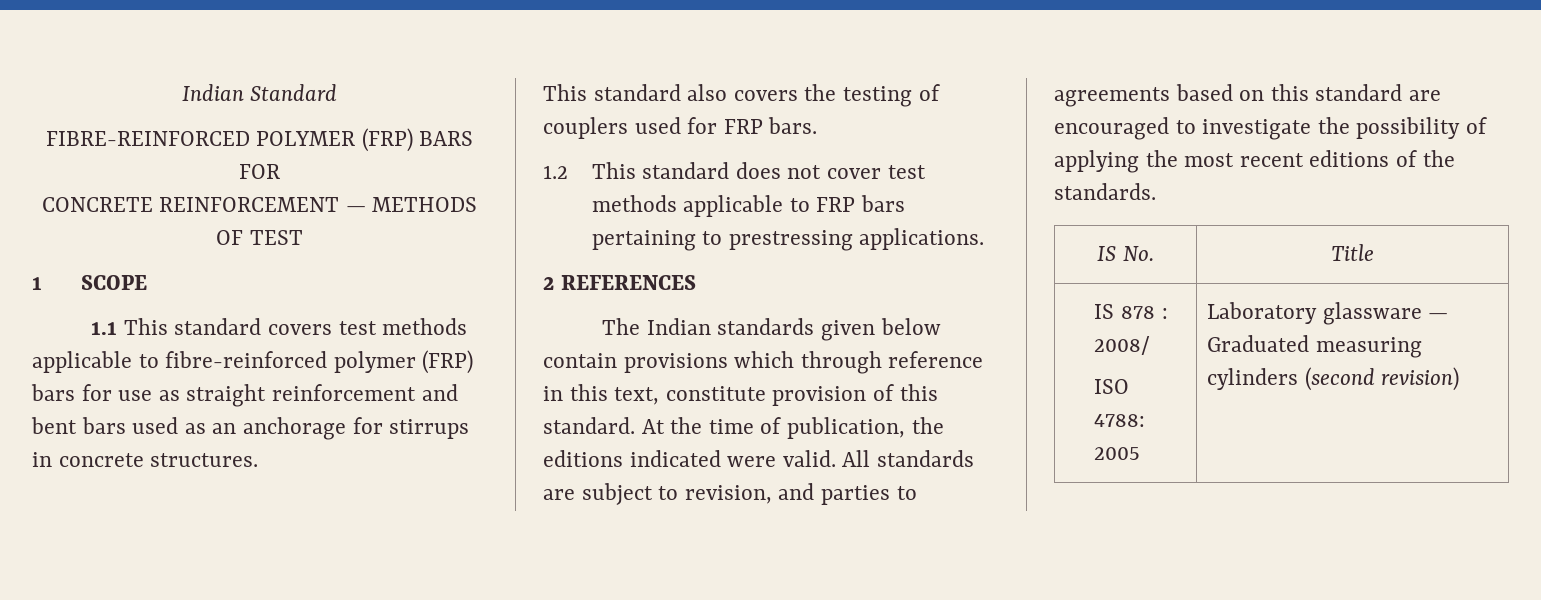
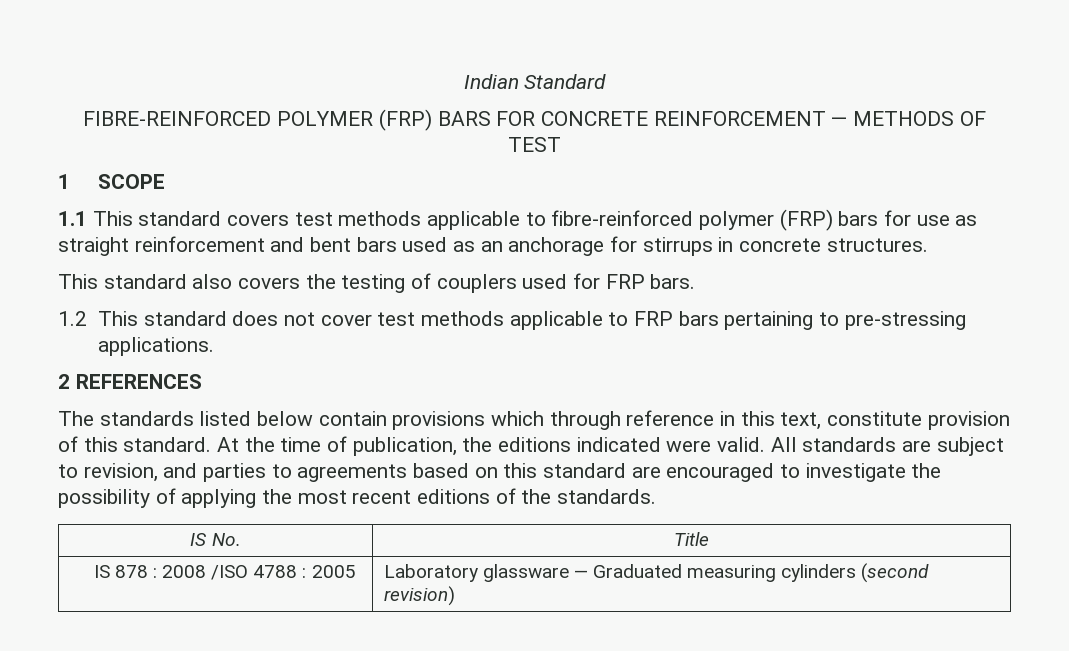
(280, 171) // -> (536, 118) none
[728,230,853,251] prestressing -> [844,311,966,330] pre-stressing
[646,318,875,341] Indian standards given -> [99,411,252,426] standards listed
[1094,336,1151,355] [1094,379,1130,394] [1094,414,1146,427] 2008/ // ISO 4788: -> [162,565,307,580] 2008 /ISO 4788 :

